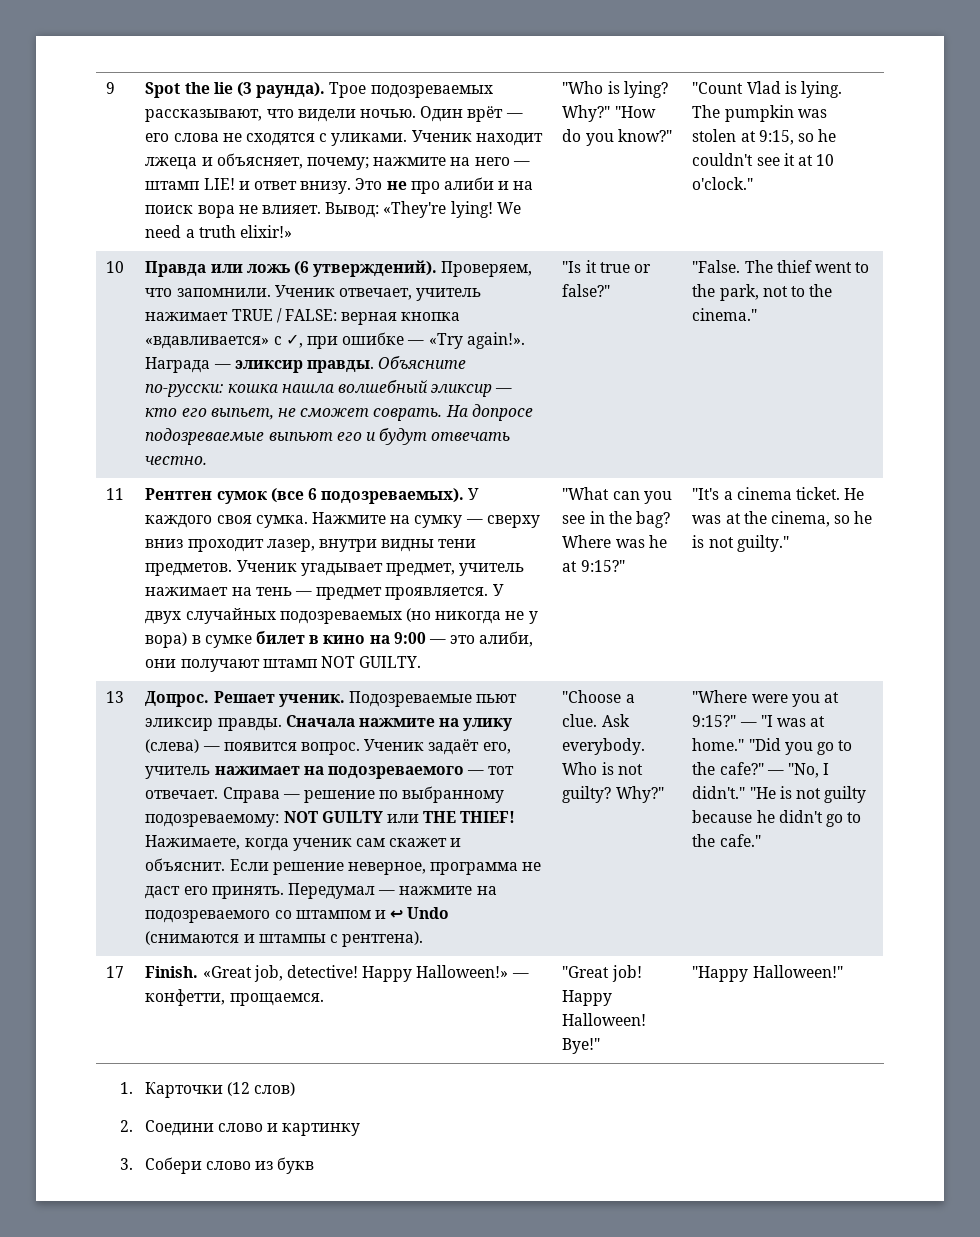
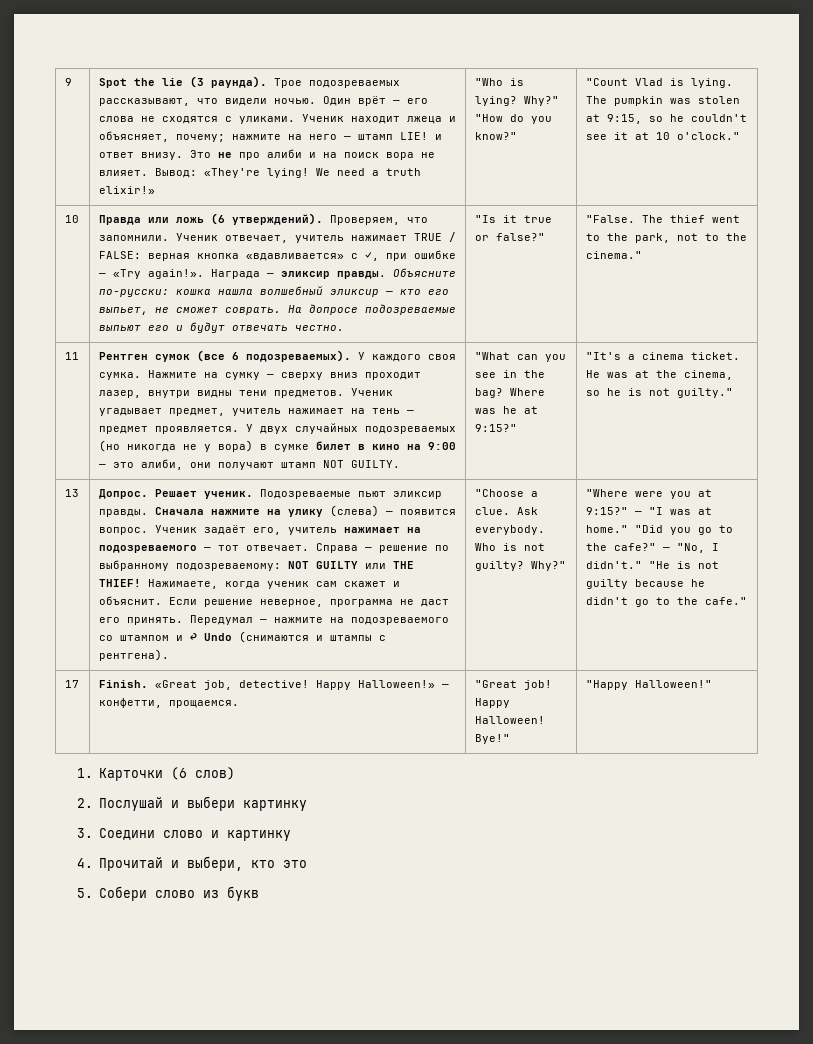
[226,1082,250,1096] (12 -> [171,767,188,780] (6
[144,1120,361,1136] [120,1158,134,1170] Соедини слово и картинку // 3. -> [99,796,308,811] [76,828,292,841] [76,856,308,871] [76,888,93,898] Послушай и выбери картинку // 3. Соедини слово и картинку // 4. Прочитай и выбери, кто это // 5.

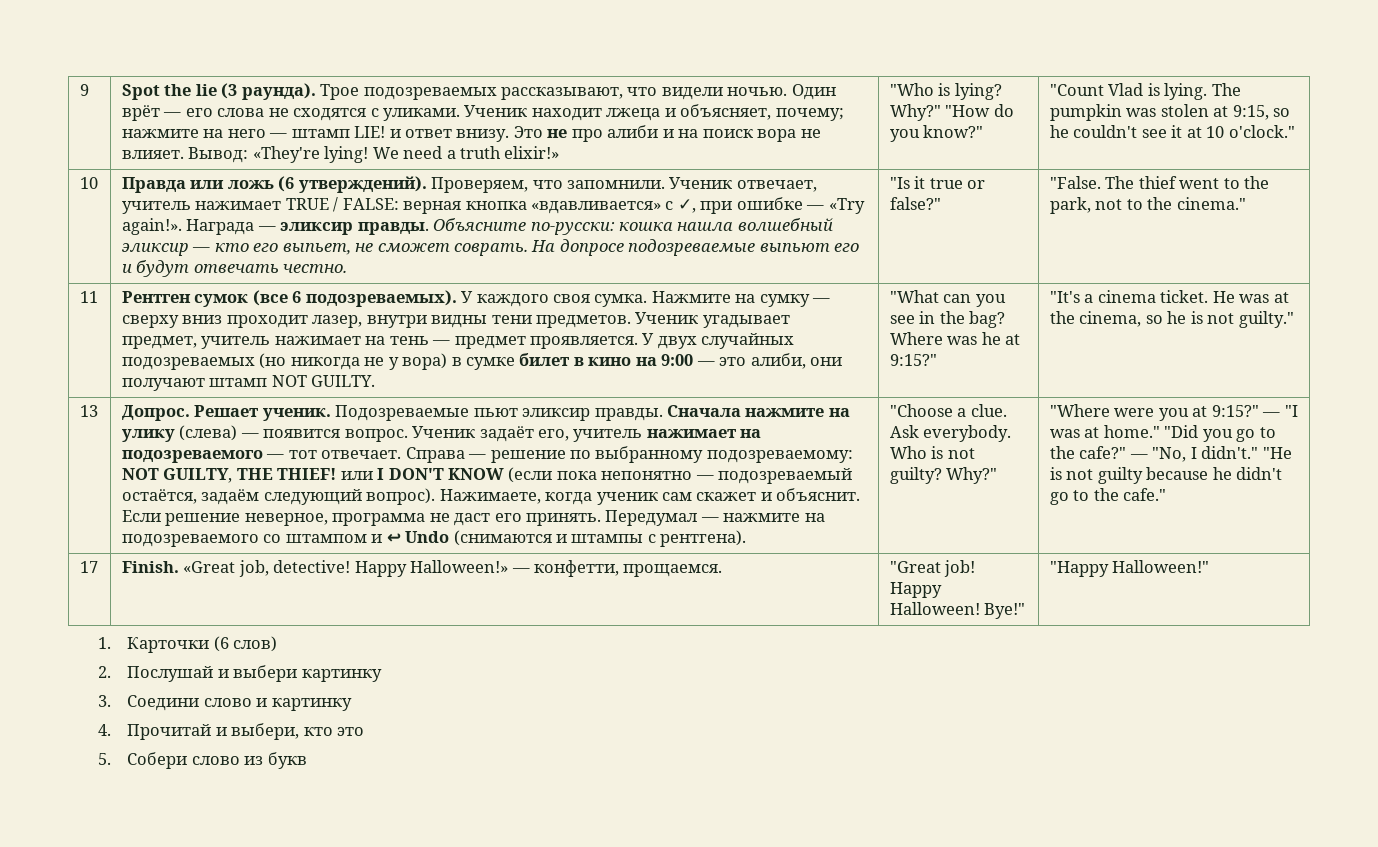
[315,561,414,569] [98,579,141,587] GUILTY или THE THIEF! -> [163,467,853,484] [121,488,436,505] GUILTY, THE THIEF! или I DON'T KNOW (если пока непонятно — подозреваемый остаётся, задаём следующий вопрос).

